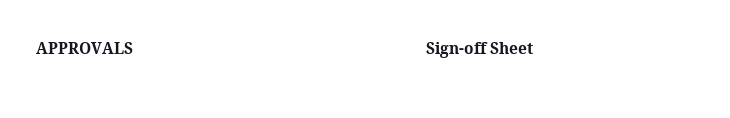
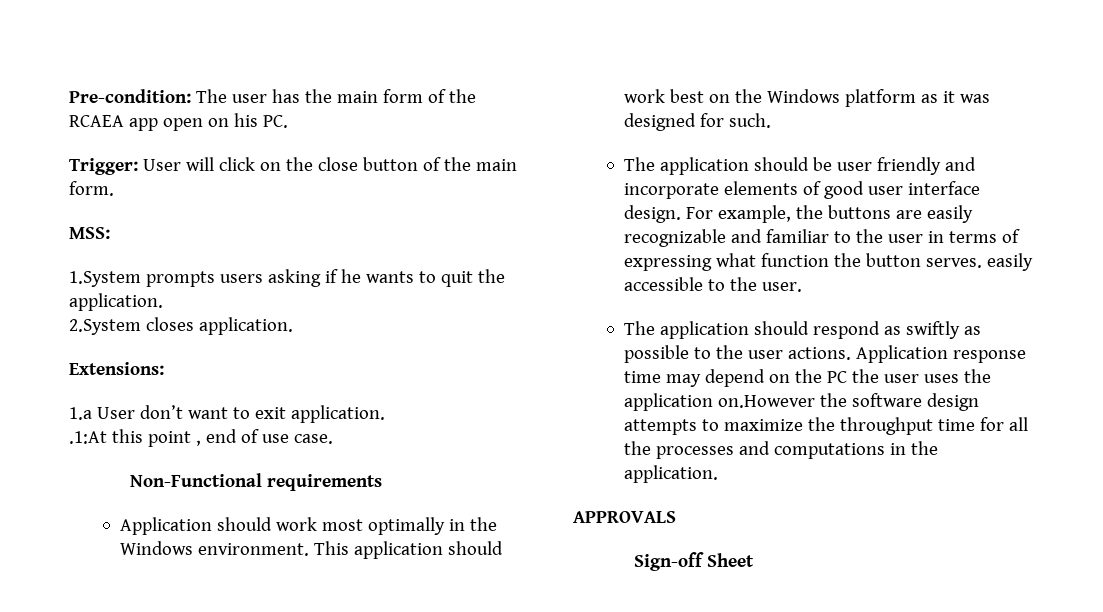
(36, 48) none -> [69,89,476,103] [69,113,288,131] [69,157,517,175] [69,181,114,196] [69,227,110,239] [69,269,505,287] [69,293,163,311] [69,317,293,335] [69,362,164,375] [69,405,385,423] [69,429,333,447] [130,473,383,491] [120,517,498,535] [120,541,504,559] [624,89,991,107] [624,113,772,131] [624,157,977,175] [624,181,981,199] [624,205,974,223] [624,229,1021,247] [624,253,1034,271] [624,277,803,292] [624,321,982,339] [624,345,1027,363] [624,369,992,387] [624,393,980,411] [624,417,1029,435] [624,441,939,459] [624,465,719,483] Pre-condition: The user has the main form of the RCAEA app open on his PC. // Trigger: User will click on the close button of the main form. // MSS: // 1.System prompts users asking if he wants to quit the application. // 2.System closes application. // Extensions: // 1.a User don’t want to exit application. // .1:At this point , end of use case. // Non-Functional requirements // Application should work most optimally in the Windows environment. This application should work best on the Windows platform as it was designed for such. // The application should be user friendly and incorporate elements of good user interface design. For example, the buttons are easily recognizable and familiar to the user in terms of expressing what function the button serves. easily accessible to the user. // The application should respond as swiftly as possible to the user actions. Application response time may depend on the PC the user uses the application on.However the software design attempts to maximize the throughput time for all the processes and computations in the application. //

